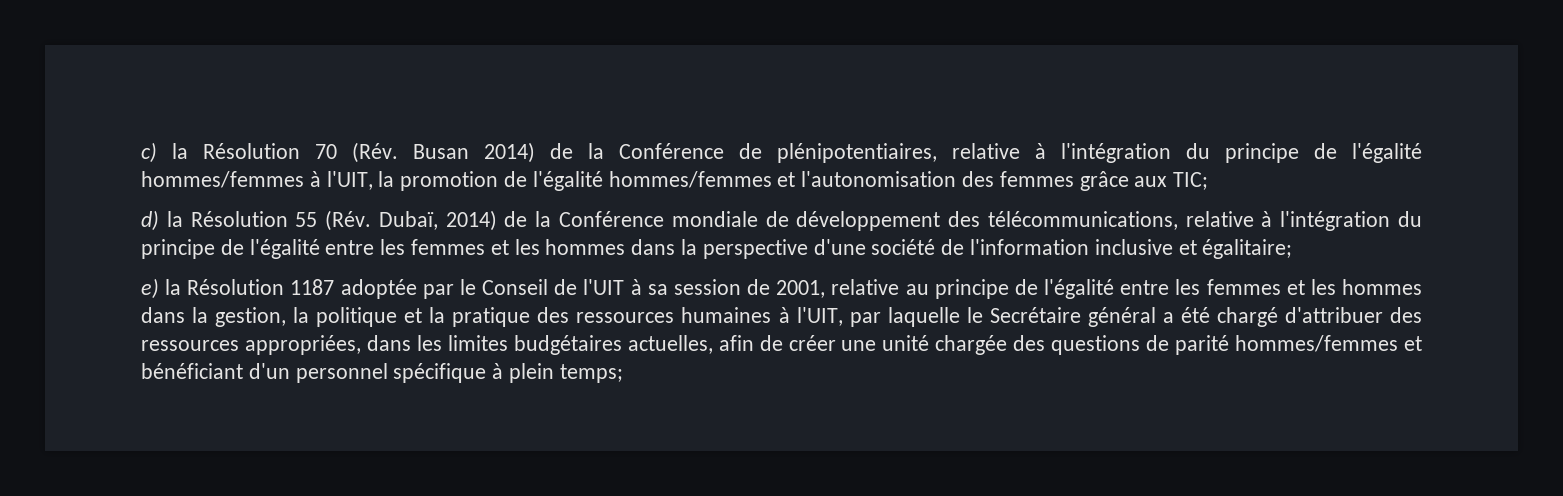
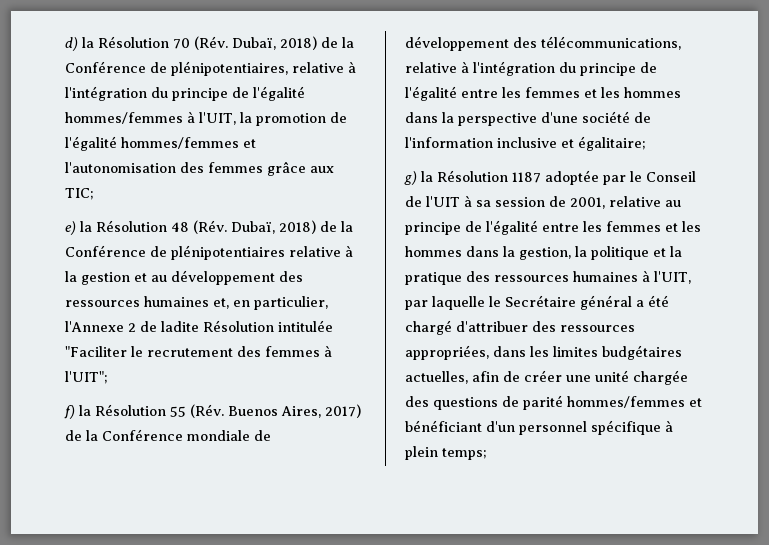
[141,142,157,163] c) -> [65,37,78,51] d)
[413,142,535,163] Busan 2014) -> [232,36,317,50] Dubaï, 2018)
[141,210,159,231] d) -> [65,220,353,235] [65,245,353,260] [65,270,303,285] [65,296,328,310] [65,320,333,332] [65,345,332,357] [65,371,108,384] [64,405,75,419] e) la Résolution 48 (Rév. Dubaï, 2018) de la Conférence de plénipotentiaires relative à la gestion et au développement des ressources humaines et, en particulier, l'Annexe 2 de ladite Résolution intitulée "Faciliter le recrutement des femmes à l'UIT"; // f)
[378,210,497,231] Dubaï, 2014) -> [228,404,361,418] Buenos Aires, 2017)
[141,278,159,299] e) -> [404,171,417,185] g)

